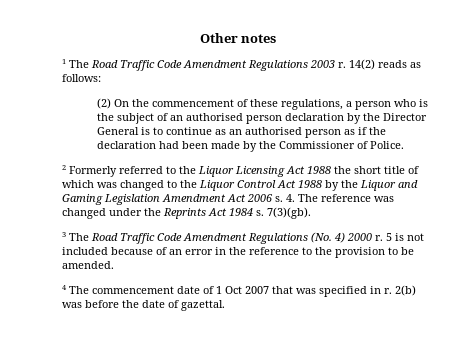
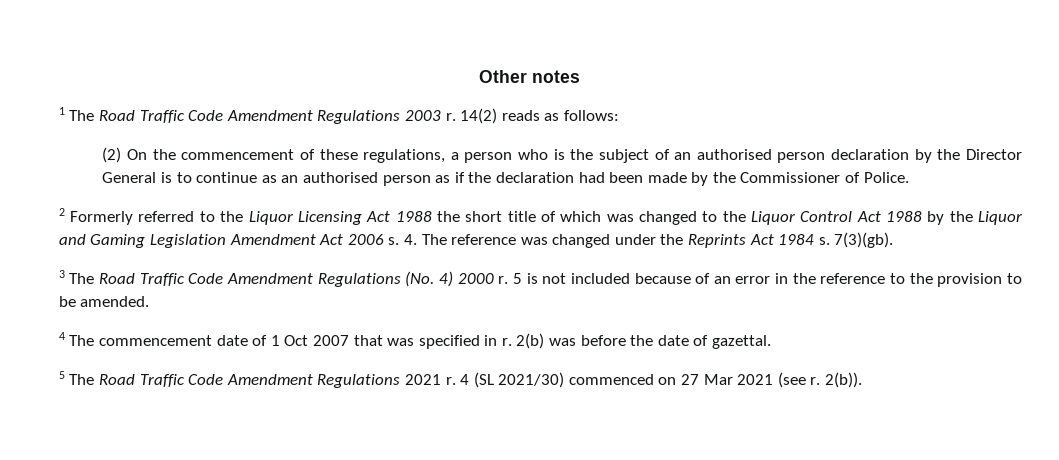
(225, 305) none -> [58,371,863,388] // 5 The Road Traffic Code Amendment Regulations 2021 r. 4 (SL 2021/30) commenced on 27 Mar 2021 (see r. 2(b)).

